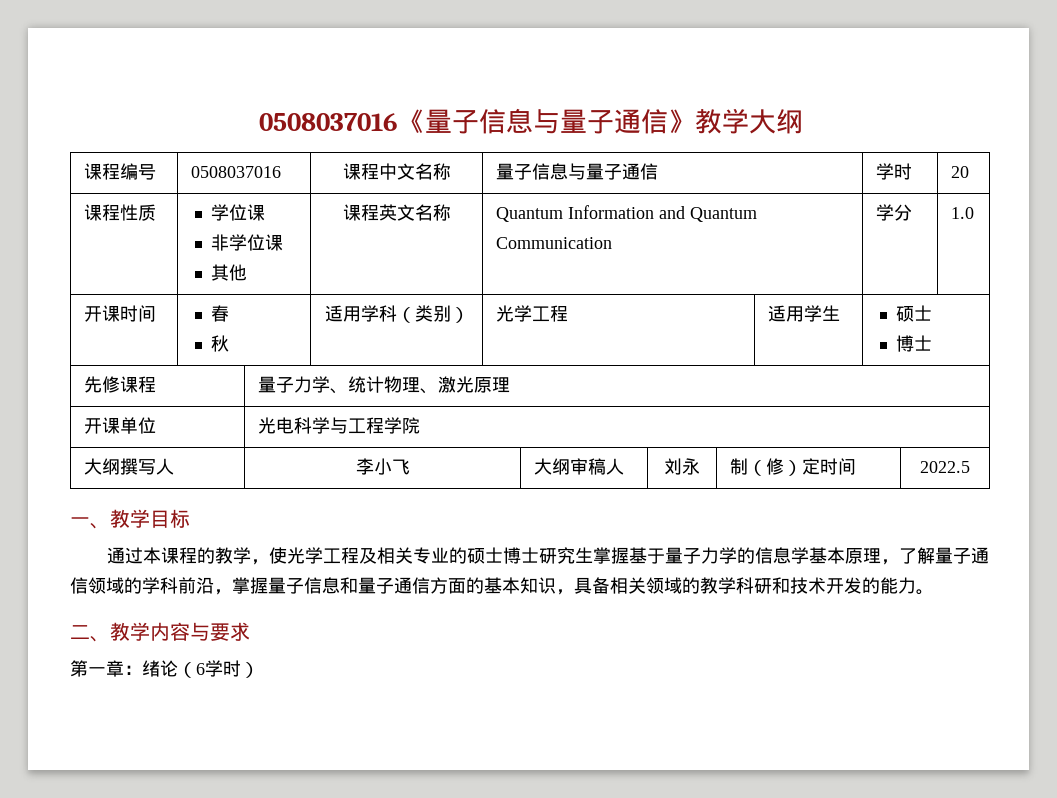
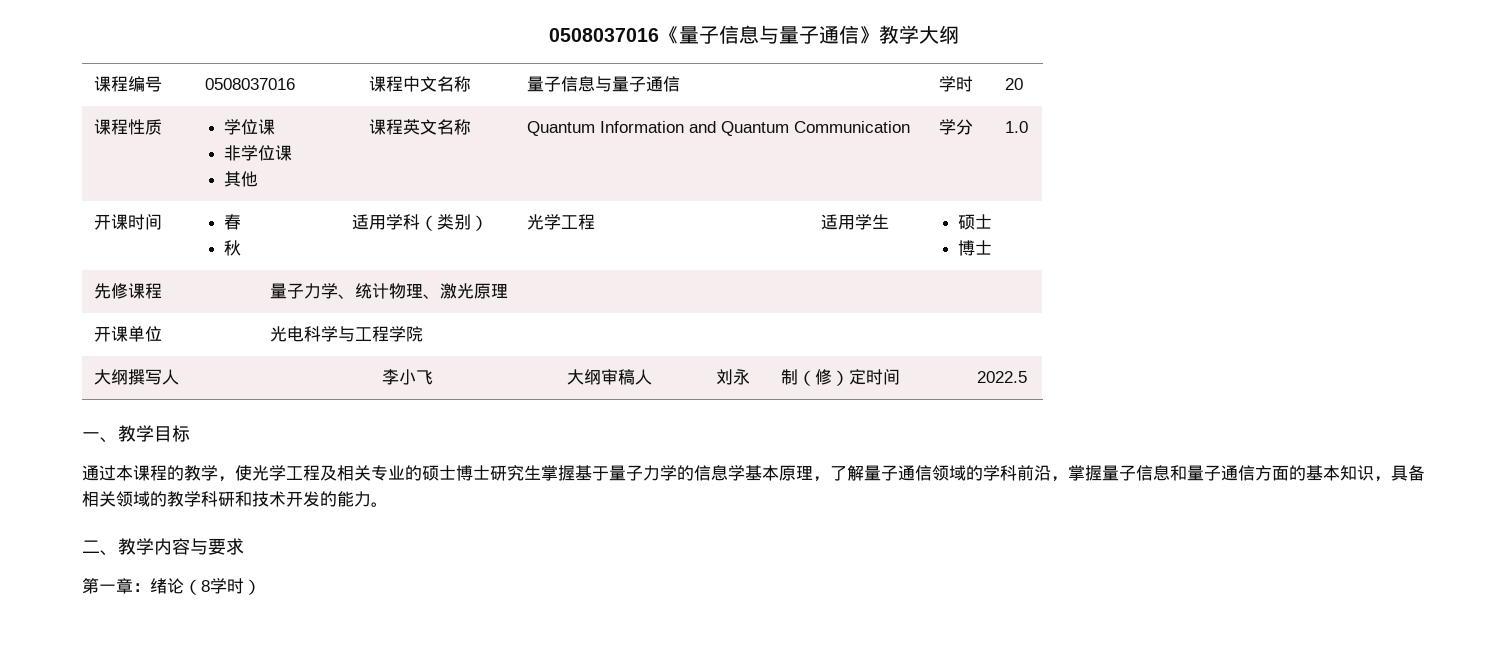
[196,663,205,675] 6 -> [201,580,210,592] 8

